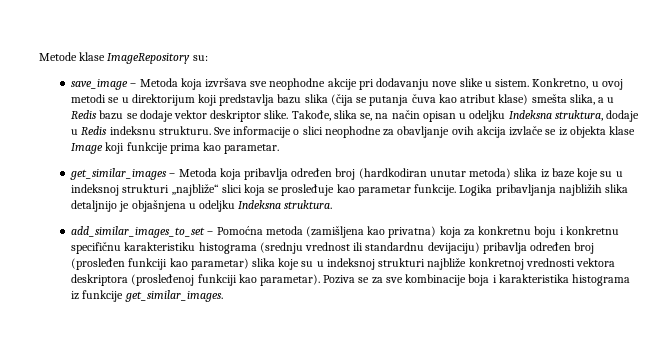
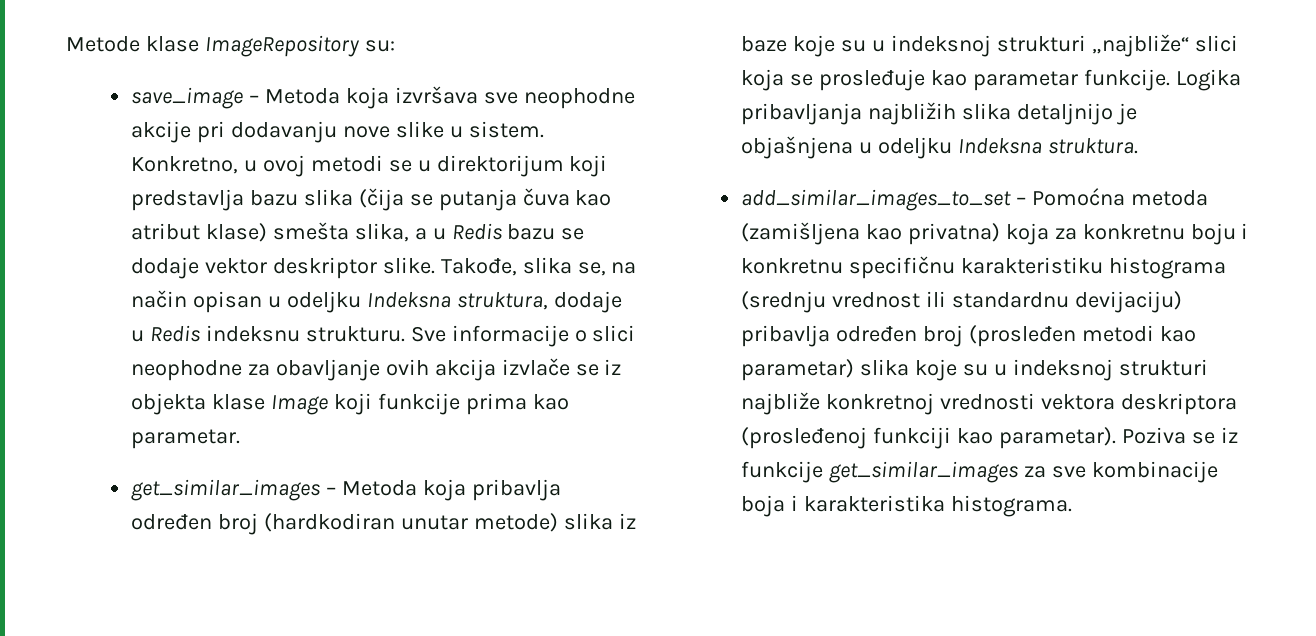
[469,168,512,179] metoda) -> [473,513,558,532] metode)
[128,258,168,270] funkciji -> [1081,325,1154,342] metodi
(370, 280) none -> [1220,427,1238,443] [740,461,1018,483] iz funkcije get_similar_images
[572,274,631,286] [71,290,223,302] histograma iz funkcije get_similar_images. -> [950,495,1072,517] histograma.

